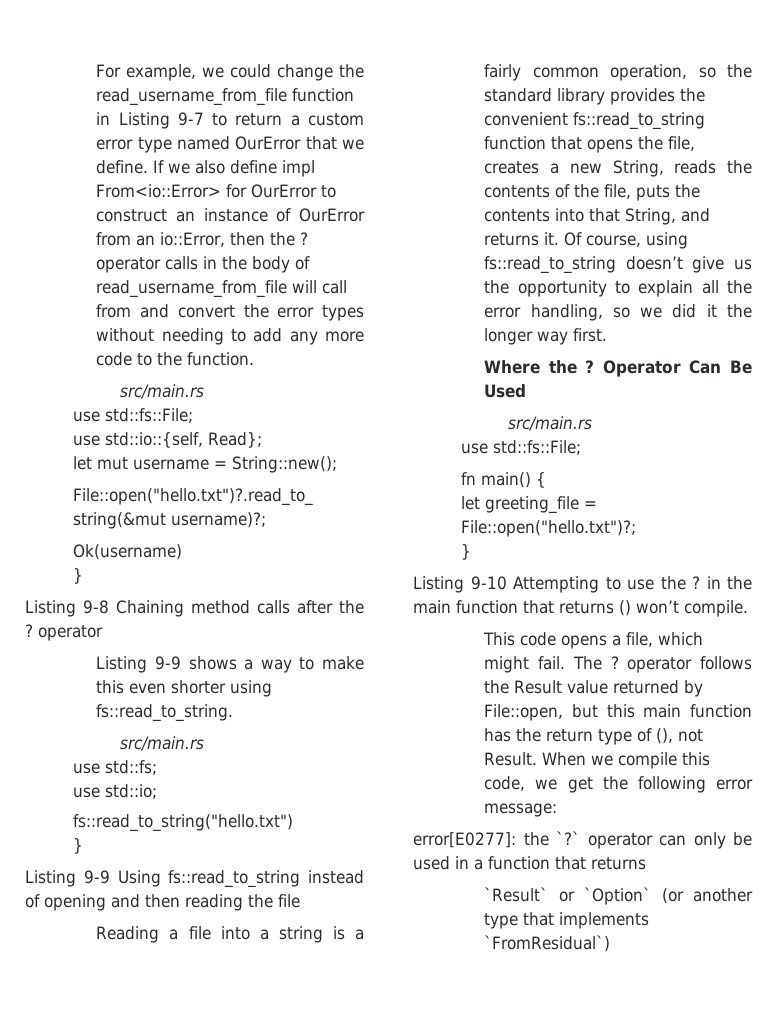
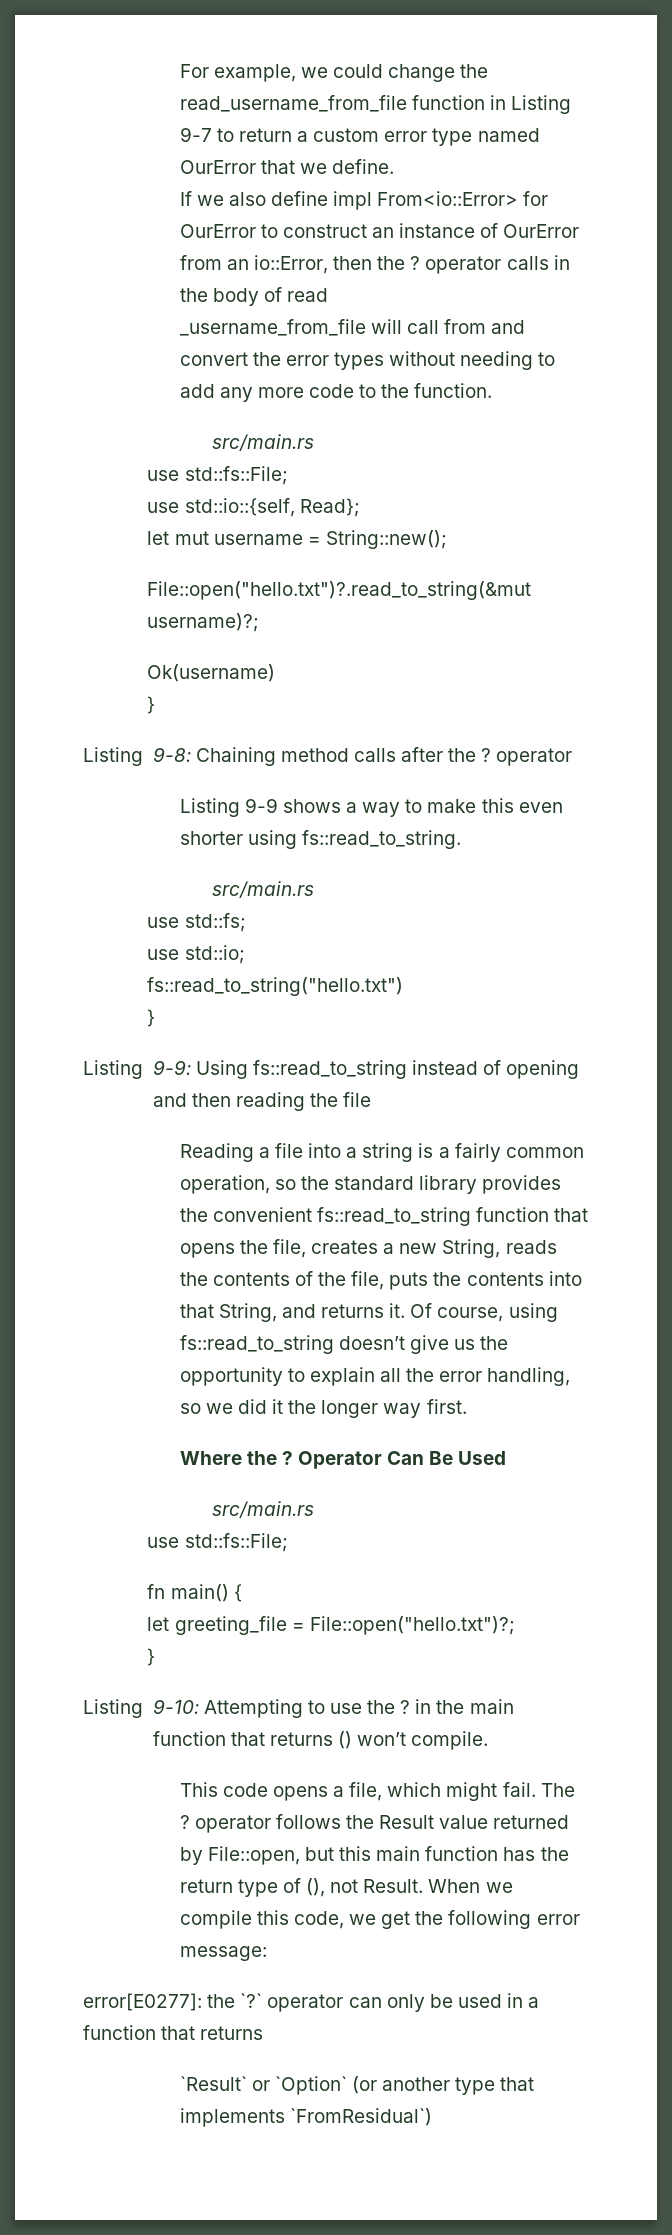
(149, 167) none -> (395, 166) //
[96,280,288,298] read_username_from_file -> [287,288,329,302] [179,319,366,336] read // _username_from_file
[83,600,109,614] 9-8 -> [152,747,191,762] 9-8:
[83,870,110,884] 9-9 -> [152,1060,191,1075] 9-9:
[470,576,507,590] 9-10 -> [152,1699,199,1714] 9-10:

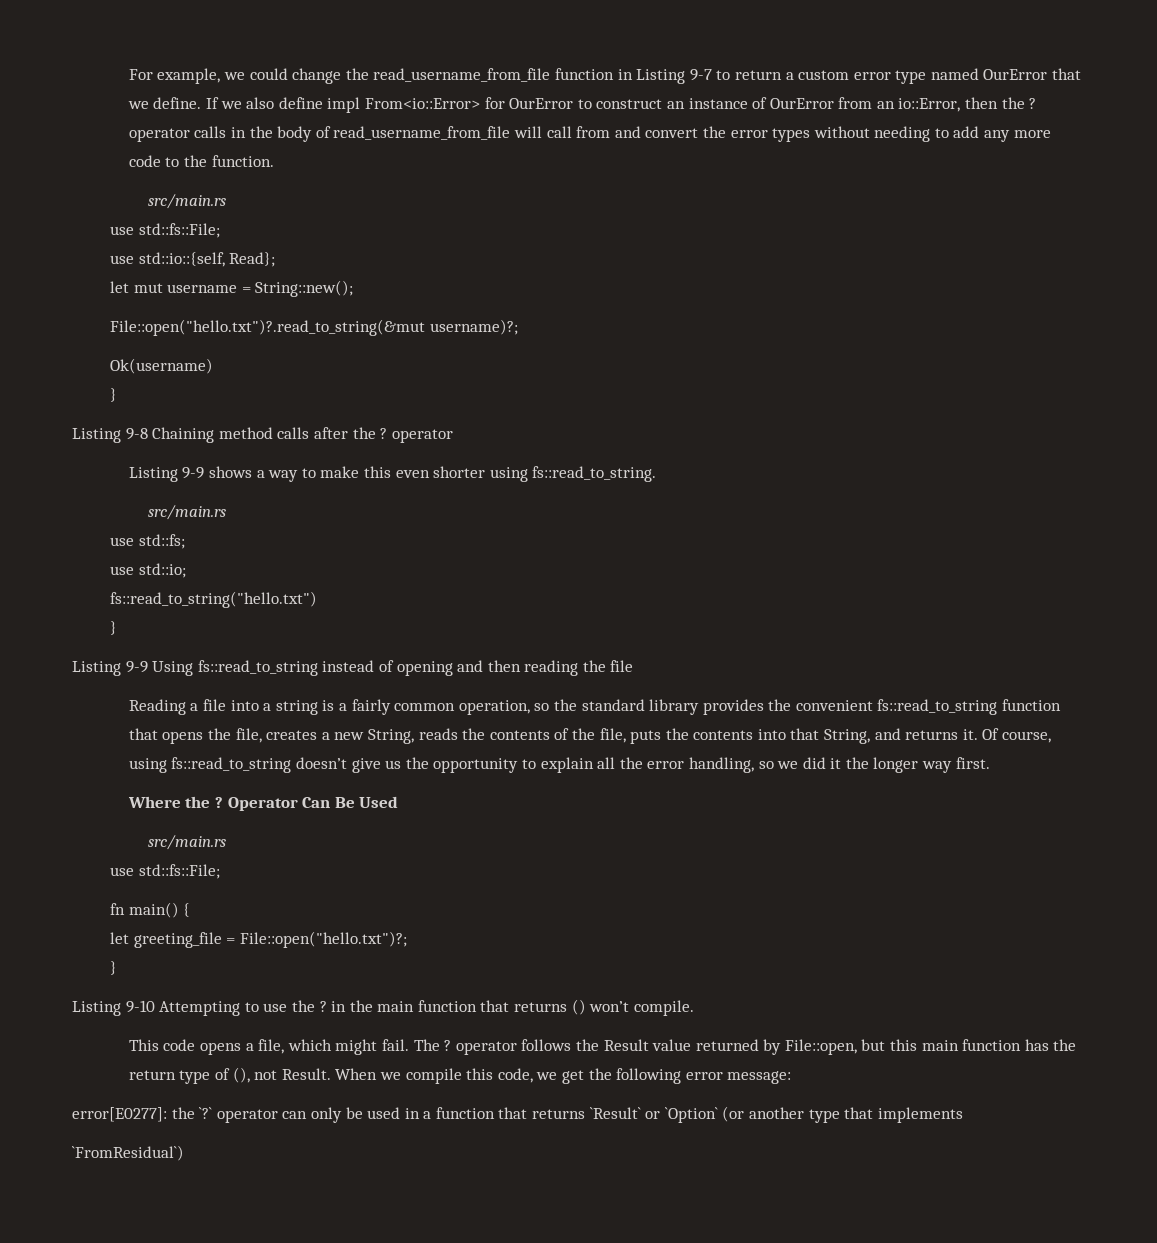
(395, 166) // -> (202, 103) none
[287,288,329,302] [179,319,366,336] read // _username_from_file -> [333,126,511,140] read_username_from_file
[152,747,191,762] 9-8: -> [125,428,148,440] 9-8
[152,1060,191,1075] 9-9: -> [125,661,148,673] 9-9
[152,1699,199,1714] 9-10: -> [125,1000,155,1013] 9-10
(264, 2033) // -> (586, 1114) none
(285, 2117) none -> (963, 1115) //

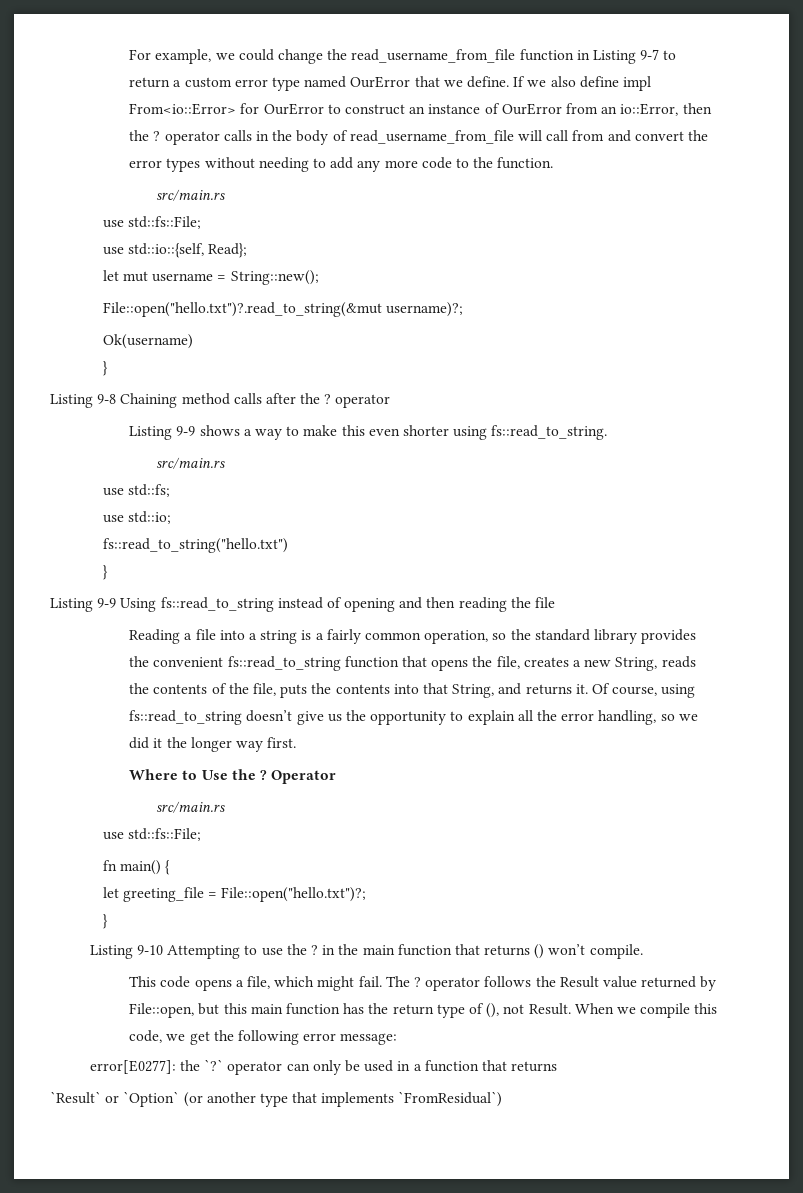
(181, 802) none -> [182,770,228,780] to Use
[302,796,399,808] Can Be Used -> (337, 777) none
(586, 1114) none -> (558, 1066) //
(963, 1115) // -> (395, 1099) none

